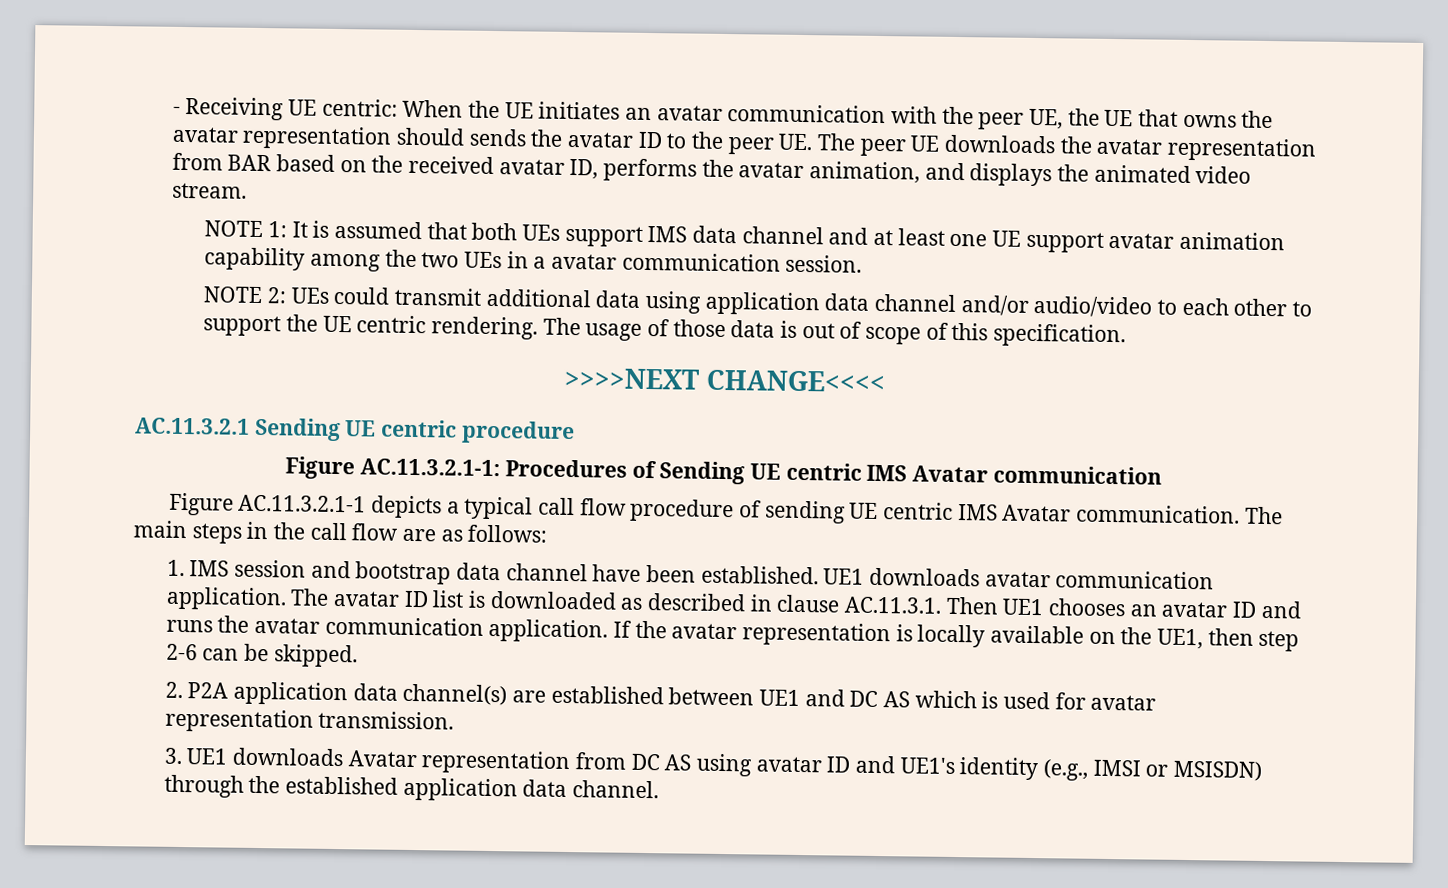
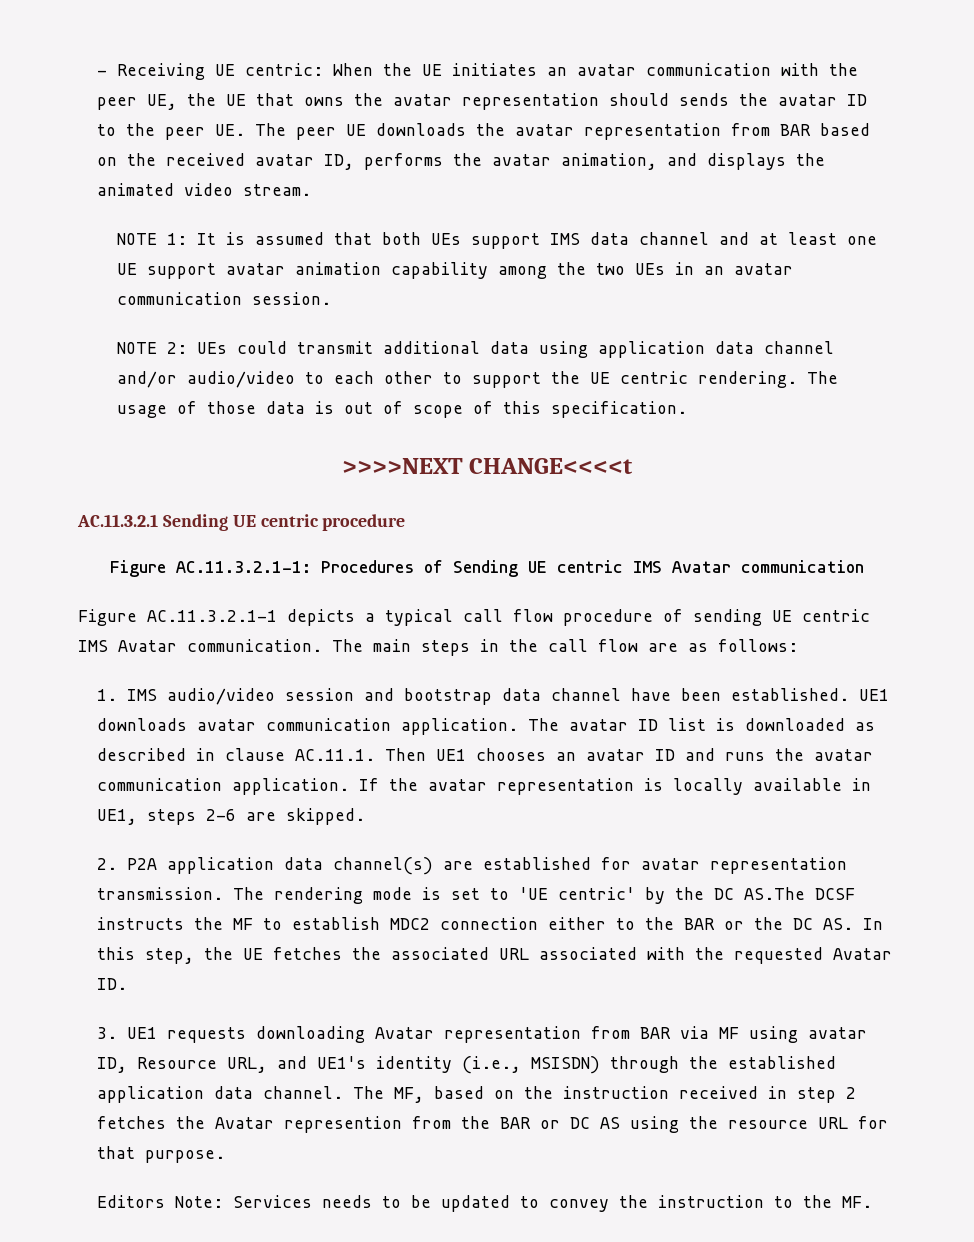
[533,256,547,269] a -> [703,266,724,275] an
[705,369,885,393] CHANGE<<<< -> [469,458,634,474] CHANGE<<<<t
(230, 568) none -> [167,688,276,705] audio/video
[843,596,942,614] AC.11.3.1. -> [295,749,376,761] AC.11.1.
[1088,627,1300,652] [165,643,269,662] on the UE1, then step 2-6 can be -> [852,778,872,791] [97,809,277,825] in UE1, steps 2-6 are
[668,687,1157,711] [164,708,455,733] between UE1 and DC AS which is used for avatar representation transmission. -> [601,857,848,874] [97,887,856,904] [97,917,884,930] [97,947,893,964] [97,978,128,990] for avatar representation transmission. The rendering mode is set to 'UE centric' by the DC AS.The DCSF instructs the MF to establish MDC2 connection either to the BAR or the DC AS. In this step, the UE fetches the associated URL associated with the requested Avatar ID.
[231,747,344,767] downloads -> [167,1026,366,1043] requests downloading
[630,753,1169,781] DC AS using avatar ID and UE1's identity (e.g., IMSI or -> [640,1026,868,1043] [97,1056,522,1074] BAR via MF using avatar ID, Resource URL, and UE1's identity (i.e.,
(659, 789) none -> [353,1086,857,1103] [97,1116,889,1133] [97,1146,226,1163] [97,1195,873,1212] The MF, based on the instruction received in step 2 fetches the Avatar represention from the BAR or DC AS using the resource URL for that purpose. // Editors Note: Services needs to be updated to convey the instruction to the MF.

